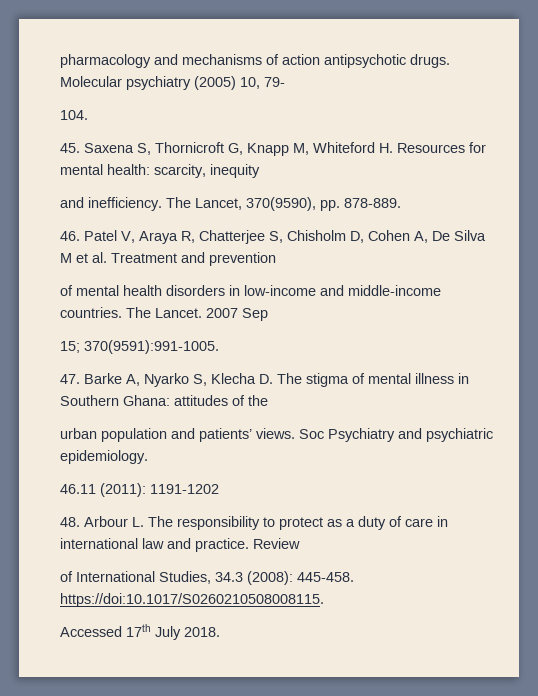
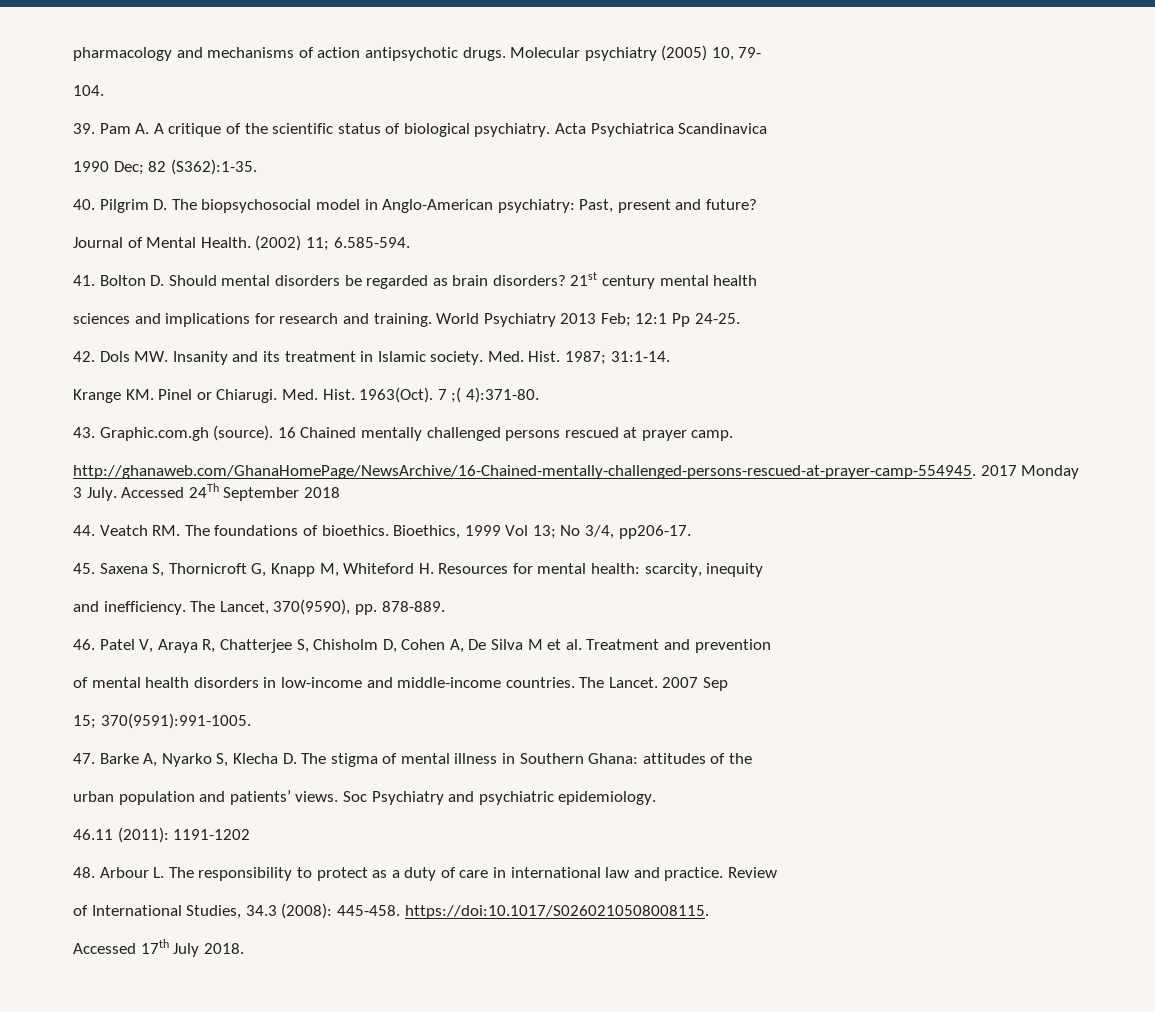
(88, 115) none -> [73,123,768,137] [73,159,257,175] [73,199,758,213] [73,235,410,251] [73,272,758,289] [73,313,740,327] [73,351,670,365] [73,387,539,403] [73,425,734,441] [73,465,1080,479] [73,483,340,501] [73,525,691,539] // 39. Pam A. A critique of the scientific status of biological psychiatry. Acta Psychiatrica Scandinavica // 1990 Dec; 82 (S362):1-35. // 40. Pilgrim D. The biopsychosocial model in Anglo-American psychiatry: Past, present and future? // Journal of Mental Health. (2002) 11; 6.585-594. // 41. Bolton D. Should mental disorders be regarded as brain disorders? 21st century mental health // sciences and implications for research and training. World Psychiatry 2013 Feb; 12:1 Pp 24-25. // 42. Dols MW. Insanity and its treatment in Islamic society. Med. Hist. 1987; 31:1-14. // Krange KM. Pinel or Chiarugi. Med. Hist. 1963(Oct). 7 ;( 4):371-80. // 43. Graphic.com.gh (source). 16 Chained mentally challenged persons rescued at prayer camp. // http://ghanaweb.com/GhanaHomePage/NewsArchive/16-Chained-mentally-challenged-persons-rescued-at-prayer-camp-554945. 2017 Monday 3 July. Accessed 24Th September 2018 // 44. Veatch RM. The foundations of bioethics. Bioethics, 1999 Vol 13; No 3/4, pp206-17.

